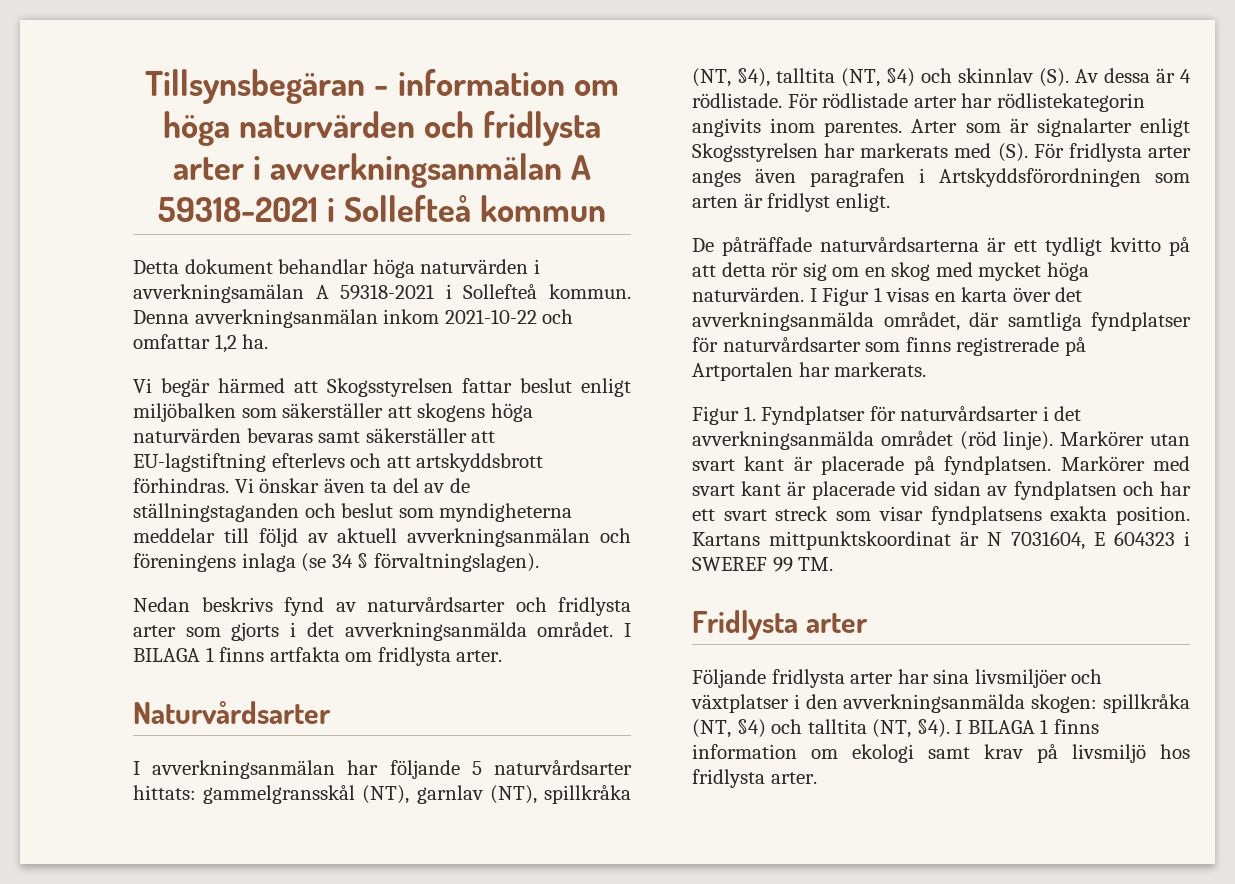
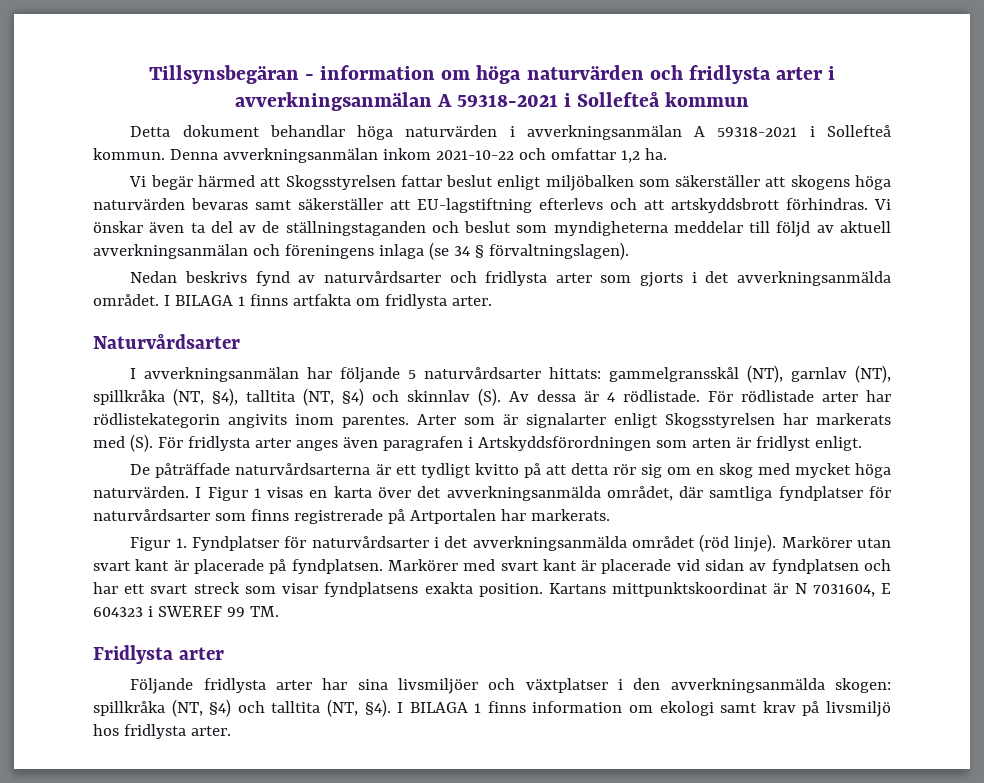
[133,284,304,303] avverkningsamälan -> [526,125,682,140] avverkningsanmälan

